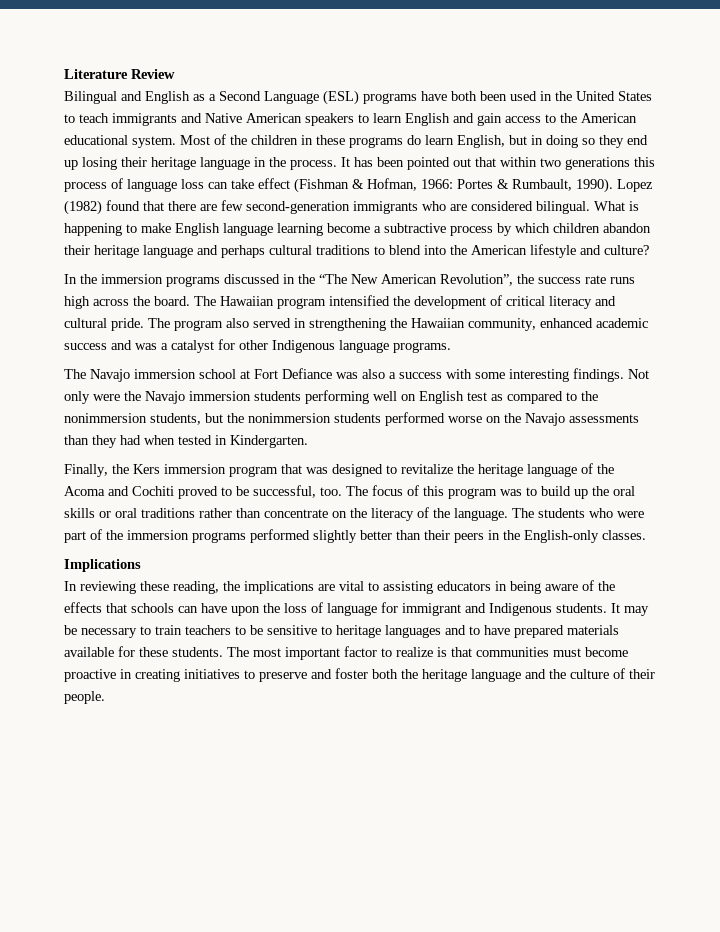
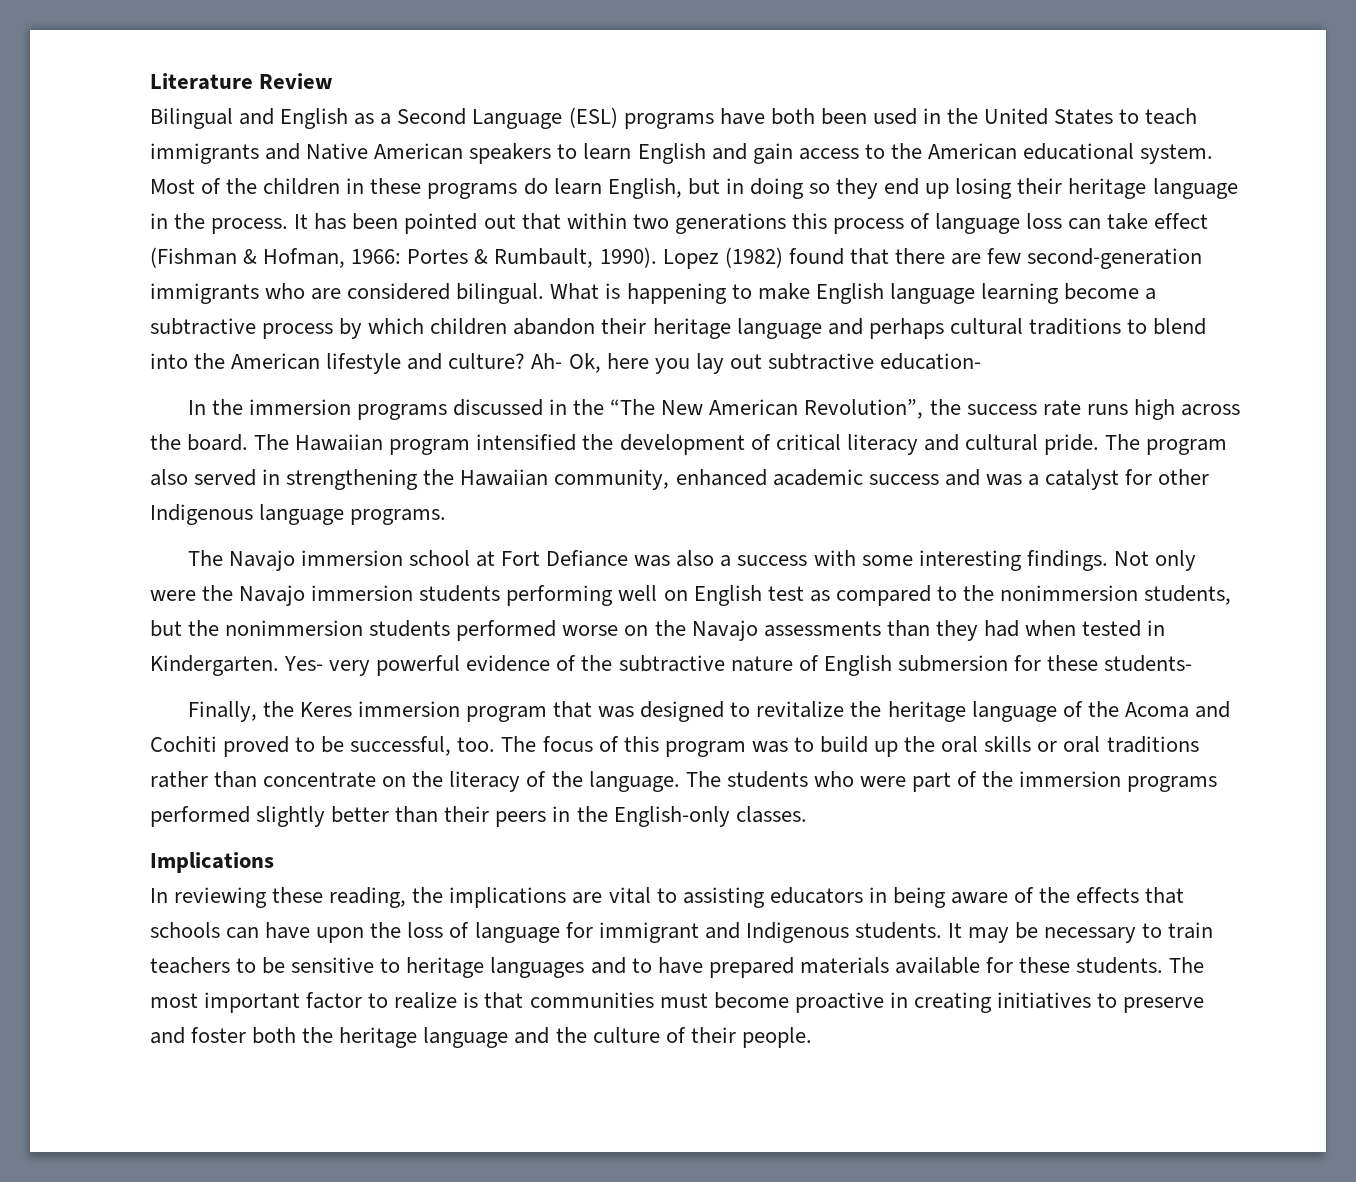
(649, 250) none -> [531,353,981,374] Ah- Ok, here you lay out subtractive education-
(308, 441) none -> [284,655,1193,676] Yes- very powerful evidence of the subtractive nature of English submersion for these students-
[133,464,160,474] Kers -> [299,702,352,717] Keres

